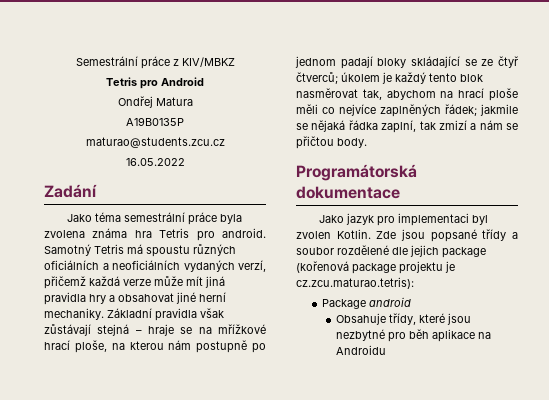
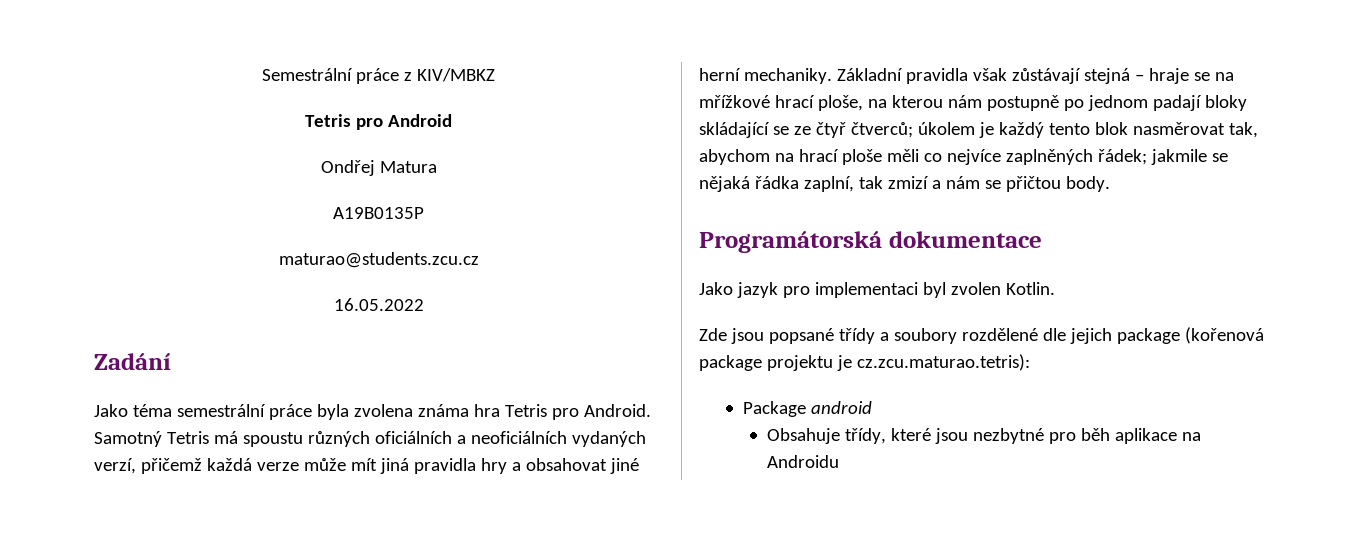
[222,228,266,238] android. -> [583,404,651,417] Android.
(371, 234) none -> (1055, 288) //
[296,247,334,255] soubor -> [893,328,957,344] soubory

